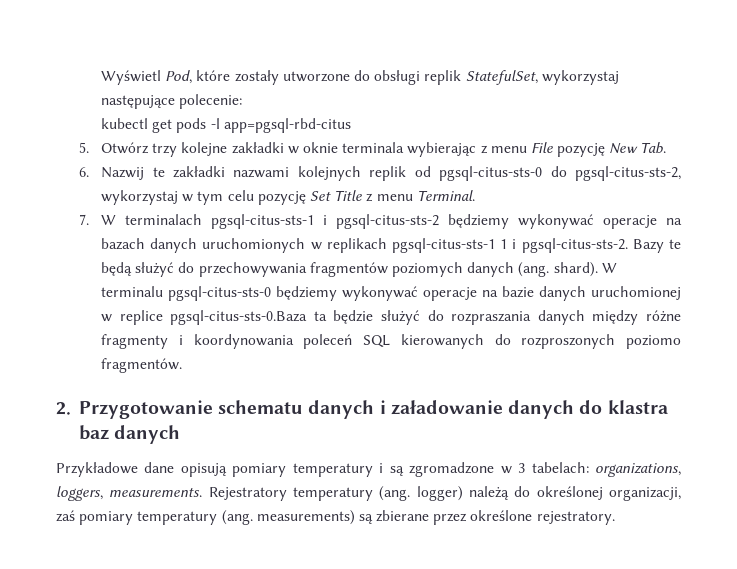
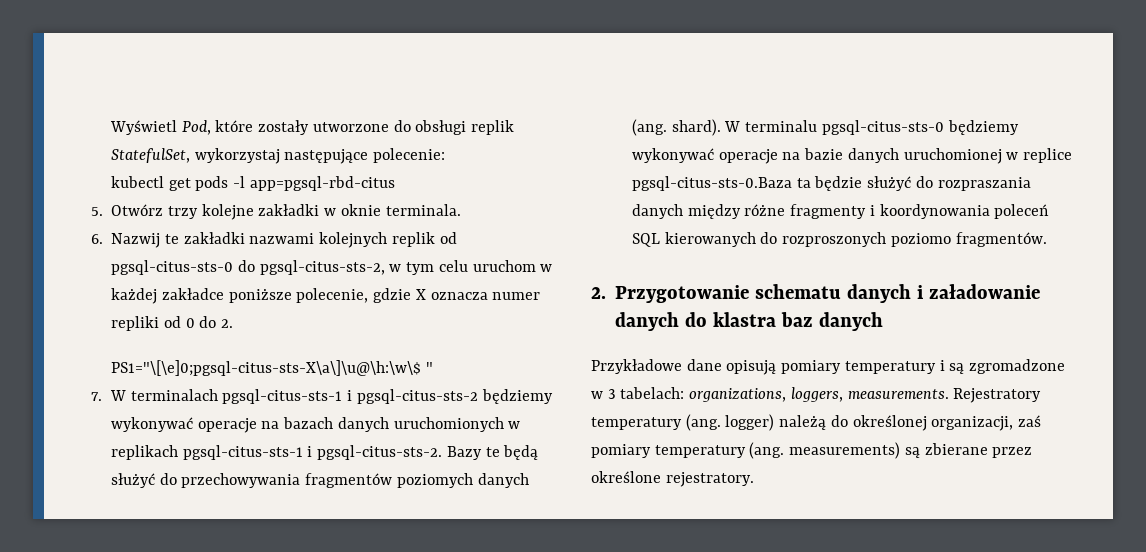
[342,142,667,157] terminala wybierając z menu File pozycję New Tab. -> [385,204,461,216] terminala.
[101,190,179,205] wykorzystaj -> (385, 267) none
[257,190,475,205] pozycję Set Title z menu Terminal. -> [472,260,553,272] [111,288,541,304] [111,316,234,331] [110,360,433,376] uruchom w każdej zakładce poniższe polecenie, gdzie X oznacza numer repliki od 0 do 2. // PS1="\[\e]0;pgsql-citus-sts-X\a\]\u@\h:\w\$ "
[500,239,508,249] 1 -> (303, 452) none

